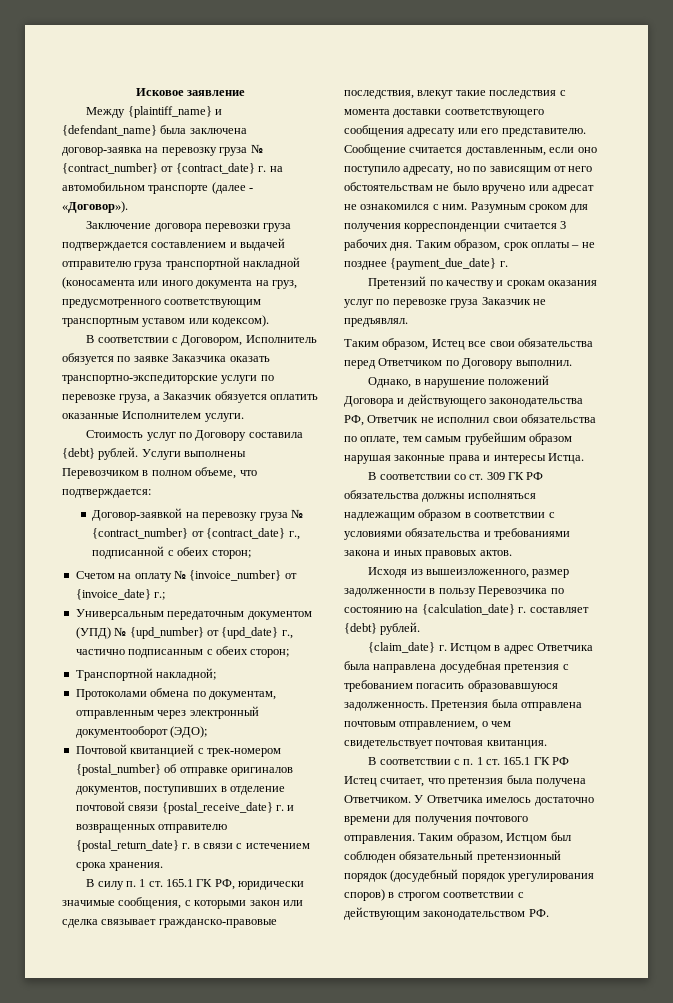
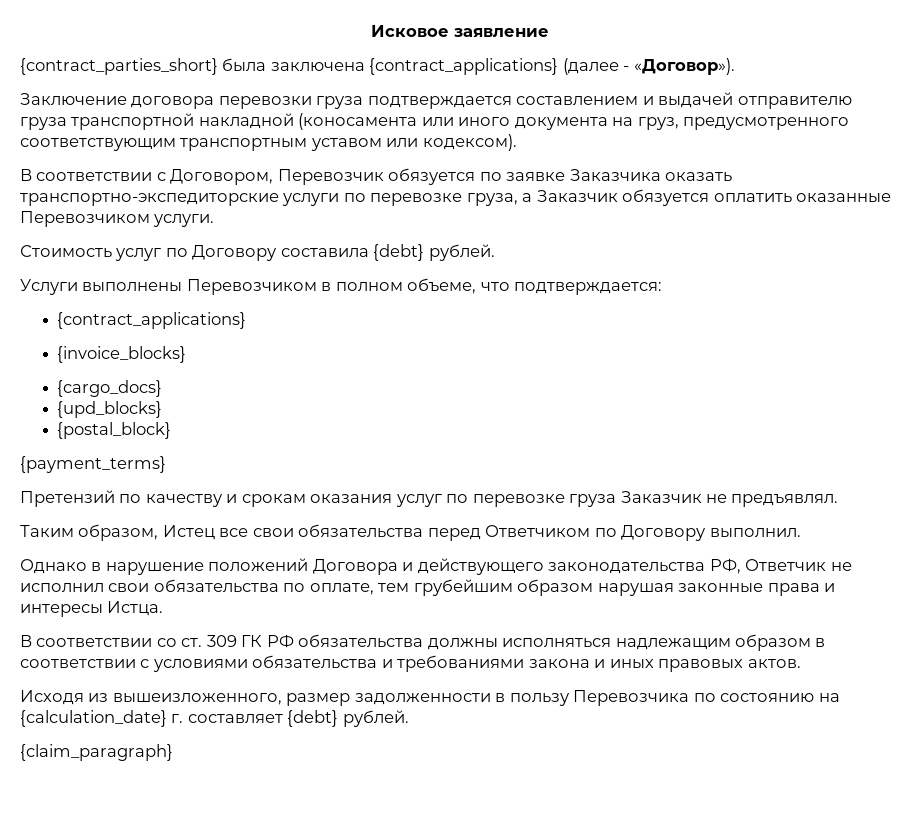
[86,106,222,118] [62,125,247,136] [62,144,263,156] [62,163,283,174] [62,182,209,194] Между {plaintiff_name} и {defendant_name} была заключена договор-заявка на перевозку груза № {contract_number} от {contract_date} г. на автомобильном транспорте -> [20,58,559,75] {contract_parties_short} была заключена {contract_applications}
[245,335,317,343] Исполнитель -> [277,169,384,185] Перевозчик
[122,411,202,419] Исполнителем -> [20,211,150,227] Перевозчиком
(139, 453) none -> (495, 252) //
[92,508,303,521] [92,528,300,540] [92,546,251,559] [75,570,297,582] [75,589,166,600] [75,609,312,620] [75,627,293,639] [75,646,290,658] [75,668,217,681] [75,688,276,700] [75,706,259,719] [75,726,208,738] [75,744,281,757] [75,764,293,776] [75,786,285,795] [75,801,295,814] [75,824,228,833] [75,840,310,852] [75,862,164,871] [86,879,305,890] [62,897,303,909] [62,919,277,928] [344,90,566,99] [344,109,544,118] [344,125,586,137] [344,144,597,156] [344,166,593,175] [344,182,594,194] [344,202,589,213] [344,221,567,232] [344,239,595,251] [344,258,508,270] Договор-заявкой на перевозку груза № {contract_number} от {contract_date} г., подписанной с обеих сторон; // Счетом на оплату № {invoice_number} от {invoice_date} г.; // Универсальным передаточным документом (УПД) № {upd_number} от {upd_date} г., частично подписанным с обеих сторон; // Транспортной накладной; // Протоколами обмена по документам, отправленным через электронный документооборот (ЭДО); // Почтовой квитанцией с трек-номером {postal_number} об отправке оригиналов документов, поступивших в отделение почтовой связи {postal_receive_date} г. и возвращенных отправителю {postal_return_date} г. в связи с истечением срока хранения. // В силу п. 1 ст. 165.1 ГК РФ, юридически значимые сообщения, с которыми закон или сделка связывает гражданско-правовые последствия, влекут такие последствия с момента доставки соответствующего сообщения адресату или его представителю. Сообщение считается доставленным, если оно поступило адресату, но по зависящим от него обстоятельствам не было вручено или адресат не ознакомился с ним. Разумным сроком для получения корреспонденции считается 3 рабочих дня. Таким образом, срок оплаты – не позднее {payment_due_date} г. -> [57,312,247,329] [57,346,187,363] [57,380,163,397] [57,401,163,418] [57,422,172,439] [20,456,166,473] {contract_applications} // {invoice_blocks} // {cargo_docs} // {upd_blocks} // {postal_block} // {payment_terms}
[368,377,412,388] Однако, -> [20,559,87,574] Однако
[425,436,462,442] самым -> (410, 587) none
[368,642,594,654] [344,661,569,673] [344,680,558,692] [344,699,583,711] [344,721,512,730] [344,740,547,749] [368,757,570,765] [344,775,586,787] [344,795,594,806] [344,816,529,825] [344,832,571,844] [344,850,561,863] [344,869,595,882] [344,889,524,901] [344,907,549,920] {claim_date} г. Истцом в адрес Ответчика была направлена досудебная претензия с требованием погасить образовавшуюся задолженность. Претензия была отправлена почтовым отправлением, о чем свидетельствует почтовая квитанция. // В соответствии с п. 1 ст. 165.1 ГК РФ Истец считает, что претензия была получена Ответчиком. У Ответчика имелось достаточно времени для получения почтового отправления. Таким образом, Истцом был соблюден обязательный претензионный порядок (досудебный порядок урегулирования споров) в строгом соответствии с действующим законодательством РФ. -> [20,744,173,761] {claim_paragraph}

